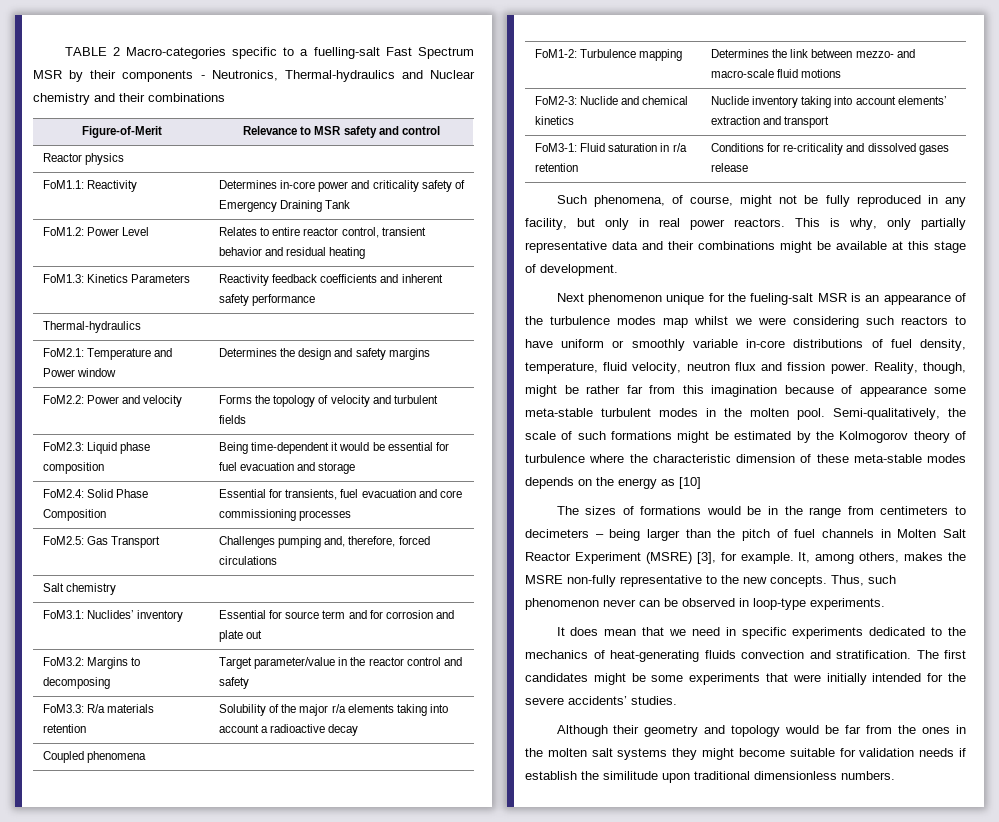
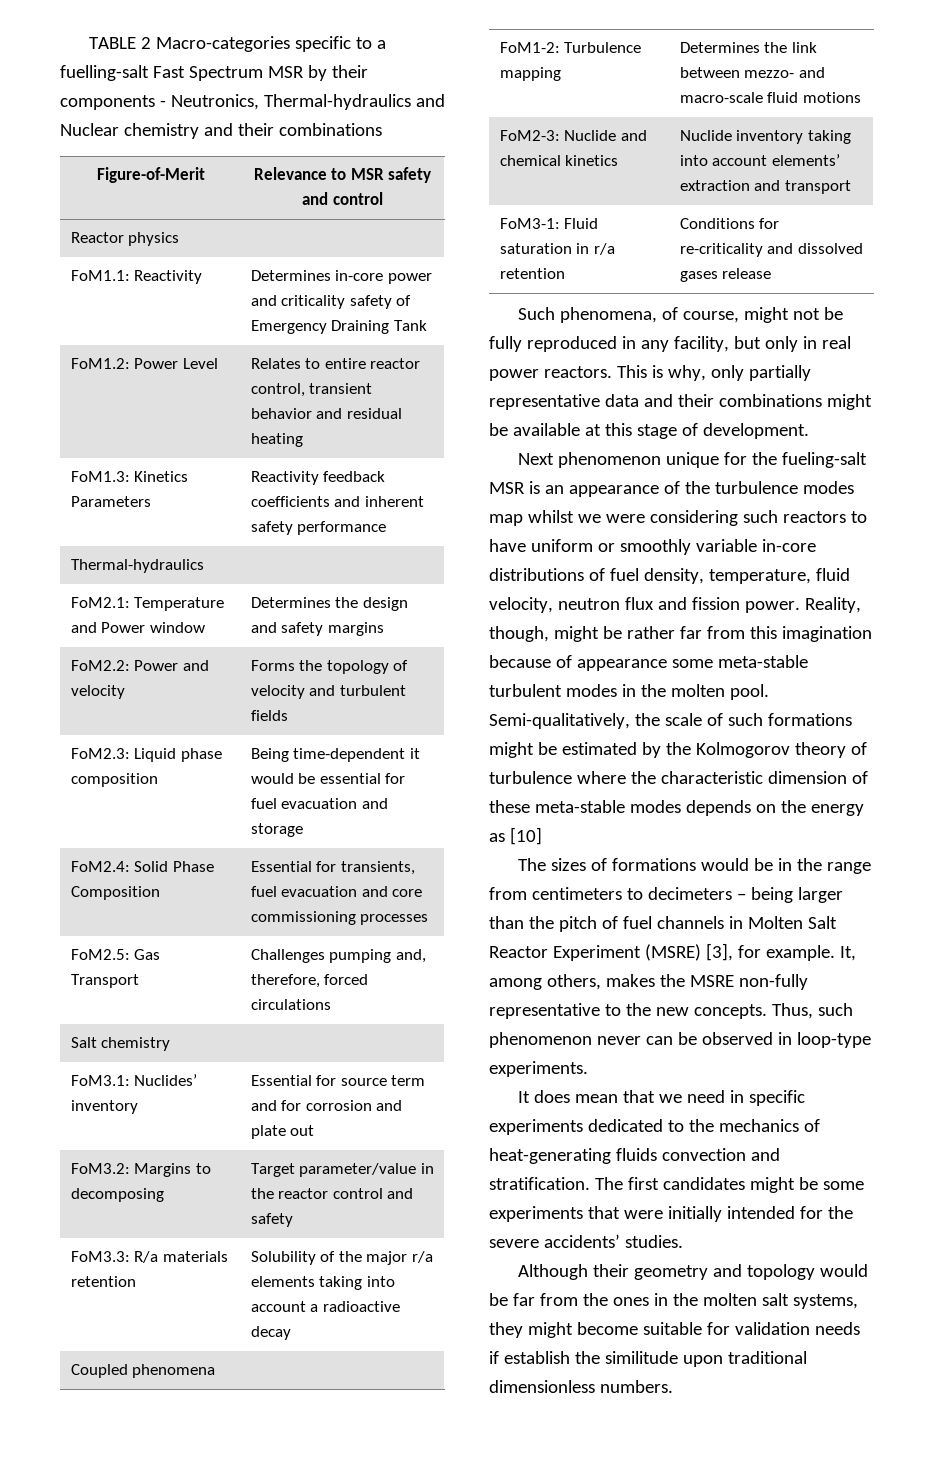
[617,748,668,760] systems -> [792,1294,858,1309] systems,

